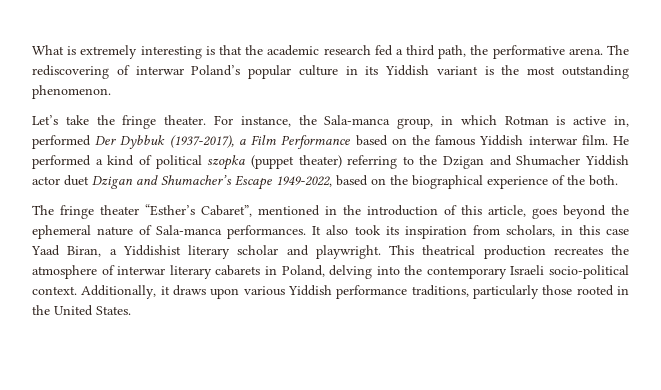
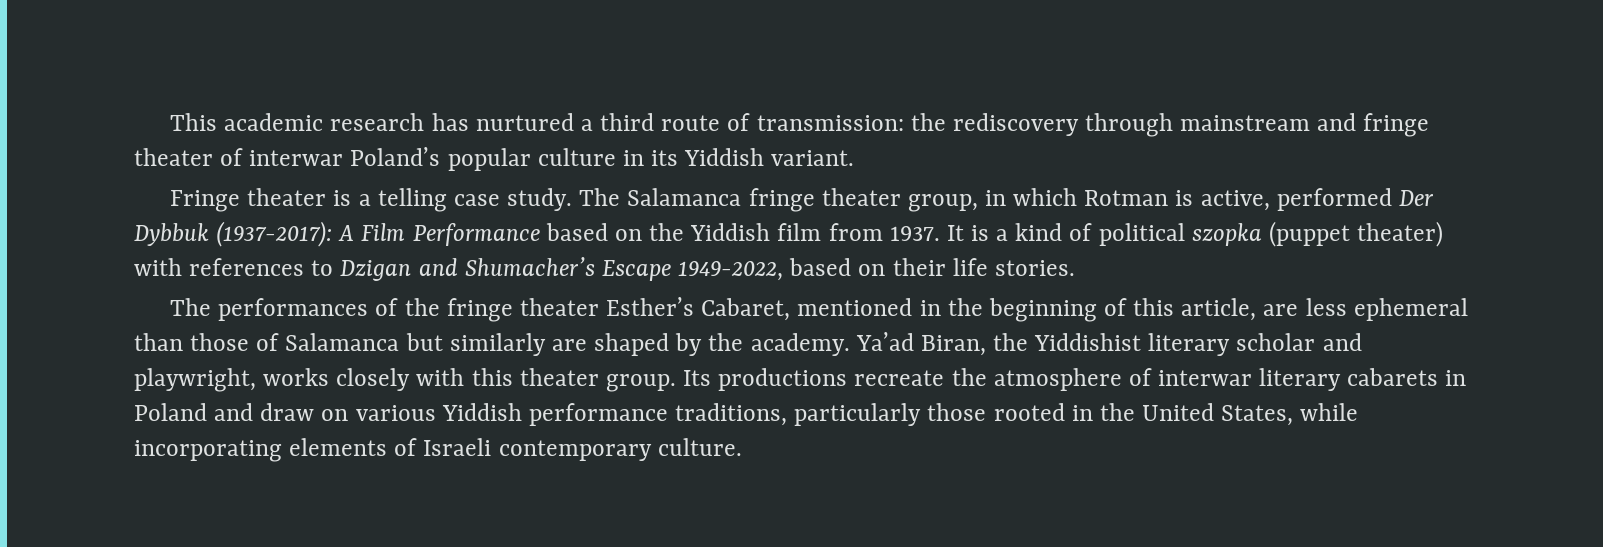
[32,45,629,59] [32,65,109,79] What is extremely interesting is that the academic research fed a third path, the performative arena. The rediscovering -> [170,113,1430,137] [134,148,213,166] This academic research has nurtured a third route of transmission: the rediscovery through mainstream and fringe theater
[436,65,629,79] [32,85,111,99] [32,115,391,129] variant is the most outstanding phenomenon. // Let’s take the fringe theater. For instance, the Sala-manca -> [771,150,855,166] [170,188,901,212] variant. // Fringe theater is a telling case study. The Salamanca fringe theater
[573,116,629,127] active in, -> [1200,190,1270,211] active,
[169,135,246,148] (1937-2017), a -> [216,221,355,247] (1937-2017): A
[435,135,629,146] [32,155,91,169] famous Yiddish interwar film. He performed -> [690,223,990,241] Yiddish film from 1937. It is
[347,155,630,169] [32,175,89,186] referring to the Dzigan and Shumacher Yiddish actor duet -> [134,258,334,276] with references to
[390,175,618,189] [32,204,252,219] the biographical experience of the both. // The fringe theater “Esther’s Cabaret”, -> [892,258,1075,276] [170,297,791,322] their life stories. // The performances of the fringe theater Esther’s Cabaret,
[367,205,438,216] introduction -> [988,298,1097,322] beginning
[532,205,629,219] [32,225,629,239] [31,245,603,259] goes beyond the ephemeral nature of Sala-manca performances. It also took its inspiration from scholars, in this case Yaad Biran, a Yiddishist literary scholar and playwright. This theatrical production recreates -> [1263,298,1468,321] [134,332,1362,356] [134,368,945,392] are less ephemeral than those of Salamanca but similarly are shaped by the academy. Ya’ad Biran, the Yiddishist literary scholar and playwright, works closely with this theater group. Its productions recreate
[281,265,629,279] [32,285,240,299] Poland, delving into the contemporary Israeli socio-political context. Additionally, it draws upon -> [134,403,349,421] Poland and draw on
[96,306,131,315] States. -> [1221,403,1359,426] [134,438,742,462] States, while incorporating elements of Israeli contemporary culture.

